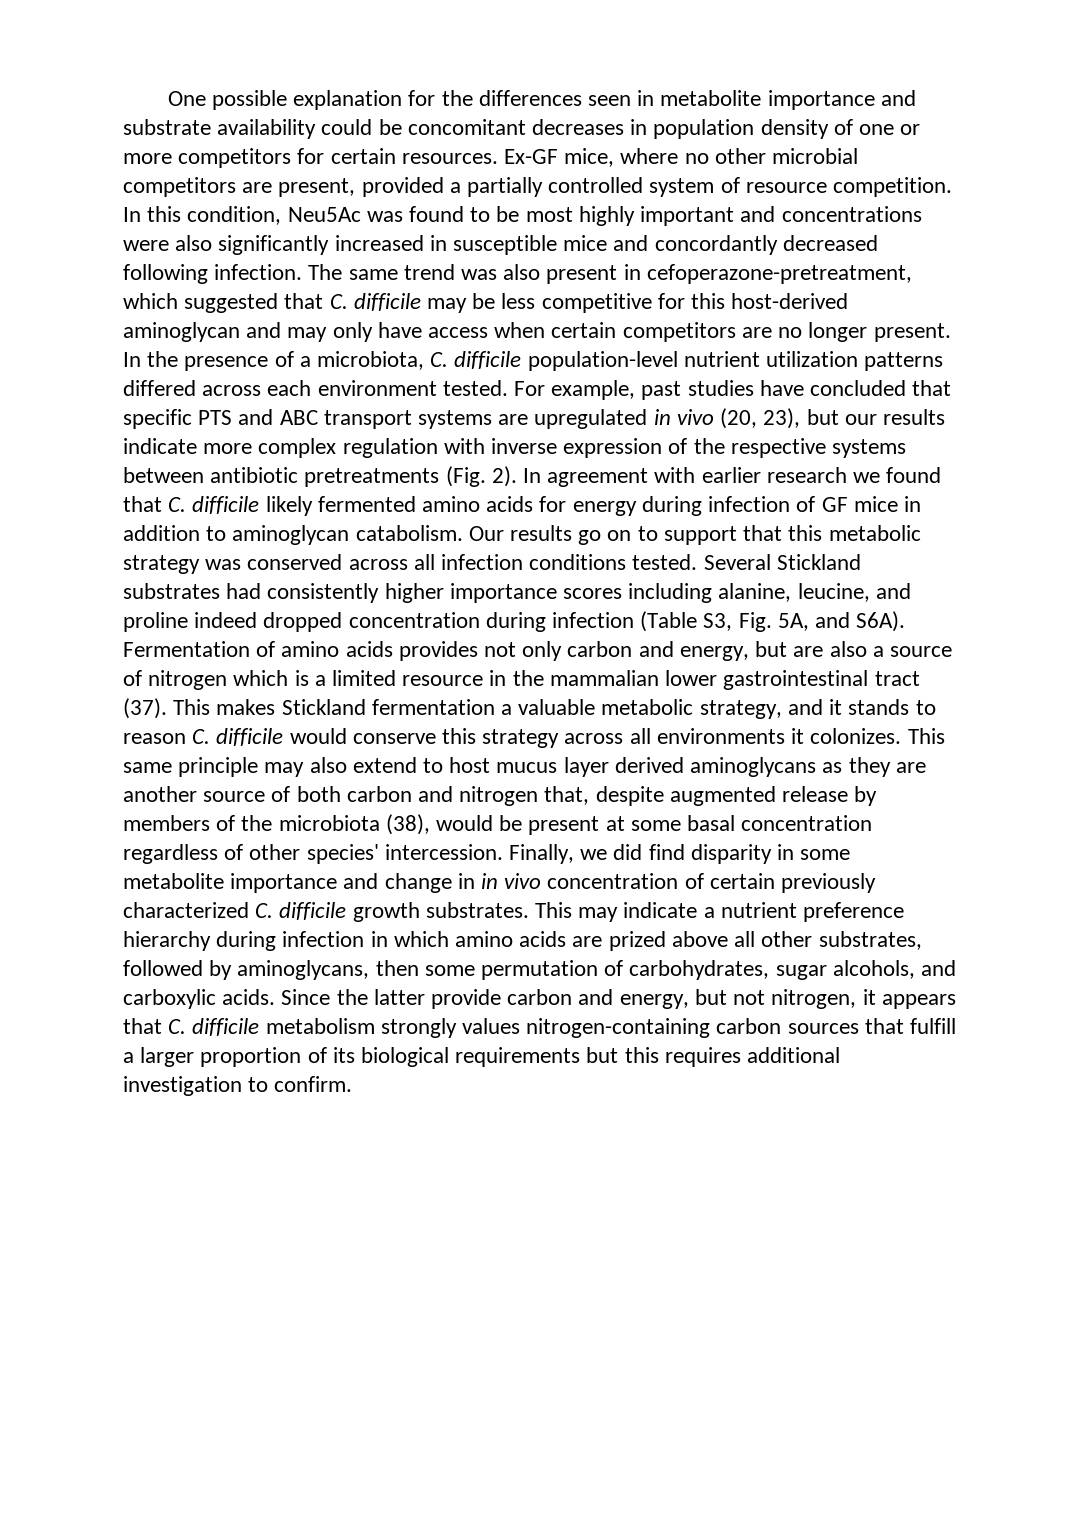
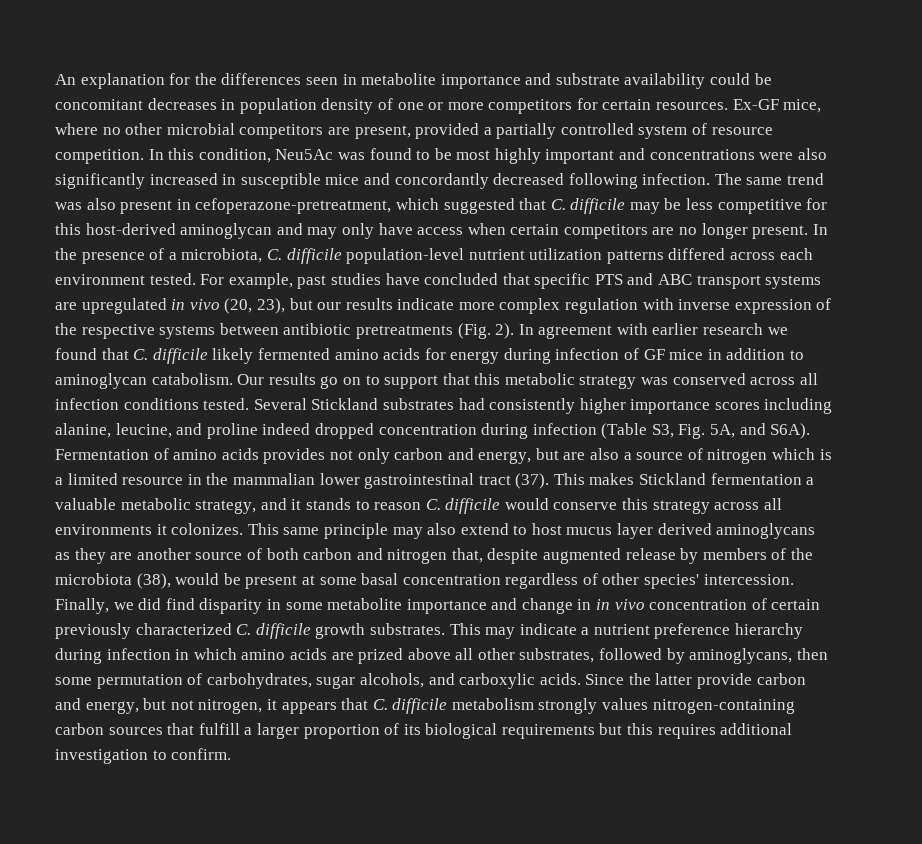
[167,90,288,110] One possible -> [55,74,76,85] An

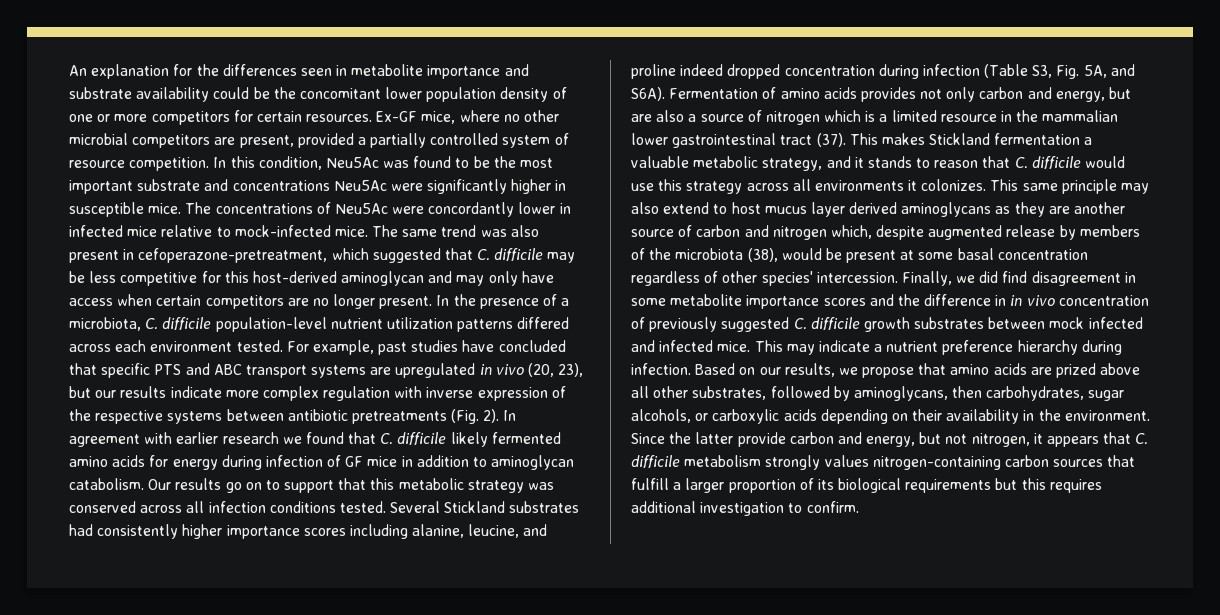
[55,98,236,110] concomitant decreases in -> [273,87,423,99] the concomitant lower
[456,148,827,164] [55,173,711,189] most highly important and concentrations were also significantly increased in susceptible mice and concordantly decreased following infection. -> [493,156,554,168] [69,179,567,194] [69,202,571,217] [69,225,368,237] the most important substrate and concentrations Neu5Ac were significantly higher in susceptible mice. The concentrations of Neu5Ac were concordantly lower in infected mice relative to mock-infected mice.
(422, 506) none -> [982,156,1011,168] that
[553,502,618,510] conserve -> [631,183,654,191] use
[266,548,299,560] both -> (693, 231) none
[451,548,483,563] that, -> [830,225,872,239] which,
[199,598,263,614] disparity -> [1031,271,1121,286] disagreement
[491,598,573,614] and change -> [823,294,992,306] scores and the difference
[771,599,821,610] [55,623,445,639] certain previously characterized C. difficile growth substrates. -> [649,317,1143,332] [631,340,751,352] previously suggested C. difficile growth substrates between mock infected and infected mice.
[106,648,237,660] infection in which -> [631,363,947,378] infection. Based on our results, we propose that
[55,673,581,689] some permutation of carbohydrates, sugar alcohols, and carboxylic acids. -> [986,386,1125,401] [631,409,1150,424] carbohydrates, sugar alcohols, or carboxylic acids depending on their availability in the environment.

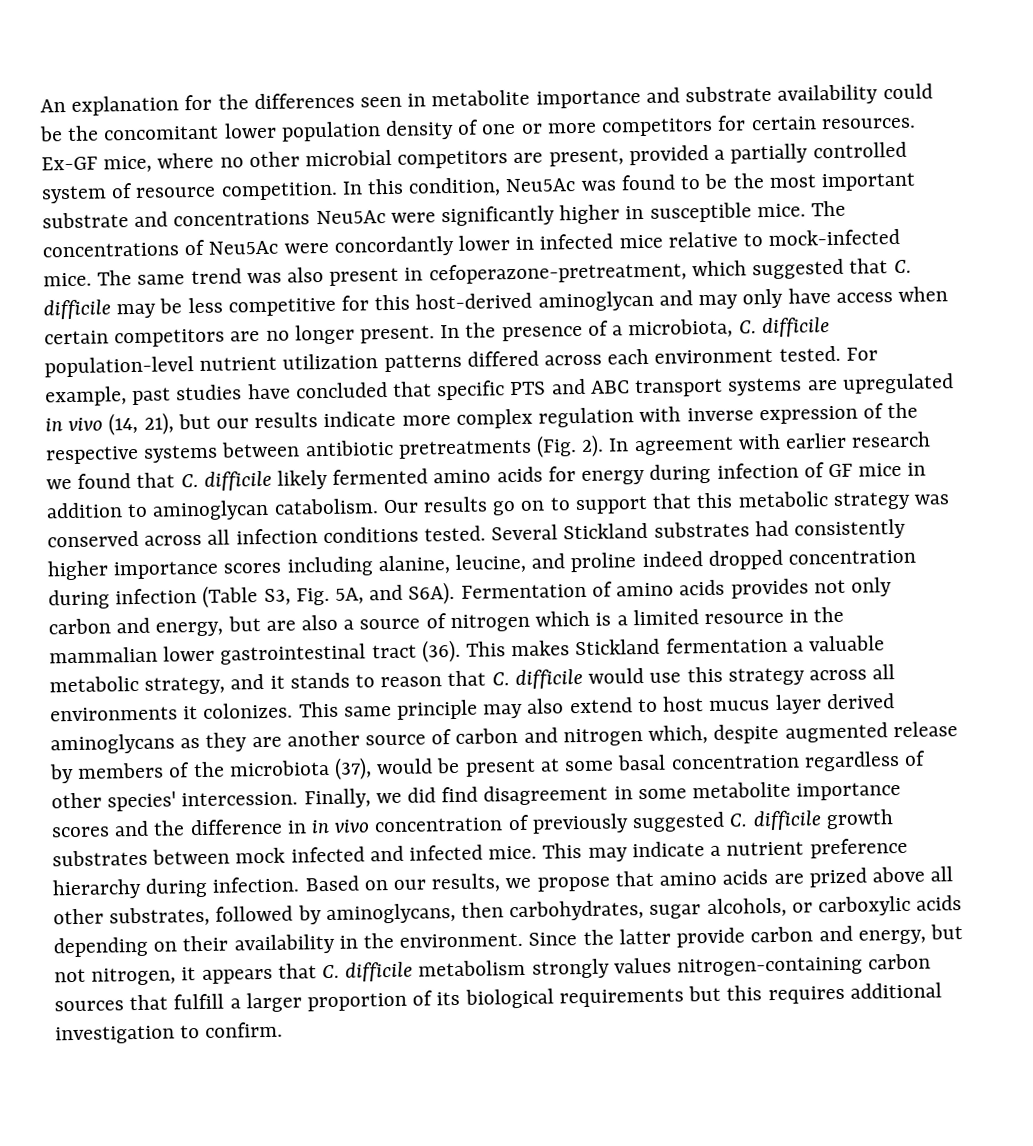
[528,363,584,377] (20, 23), -> [108,412,174,436] (14, 21),
[816,133,846,147] (37). -> [421,639,461,663] (36).
[747,248,778,262] (38), -> [334,757,373,780] (37),

